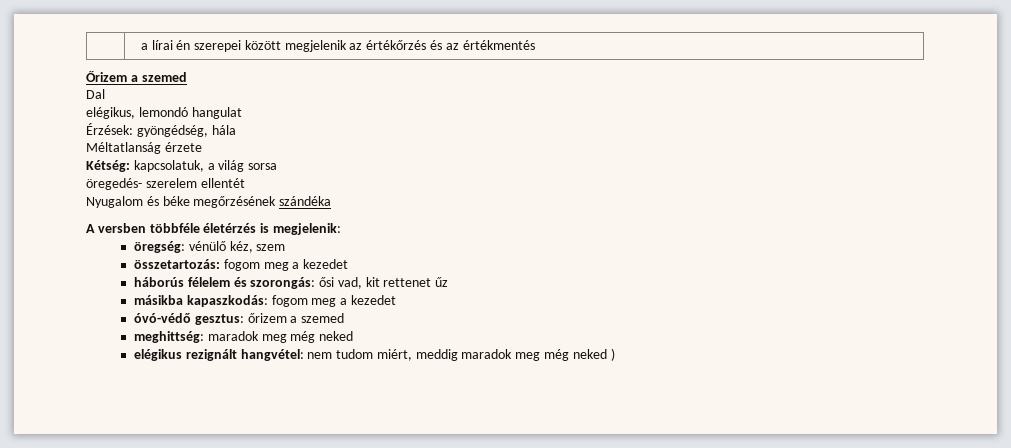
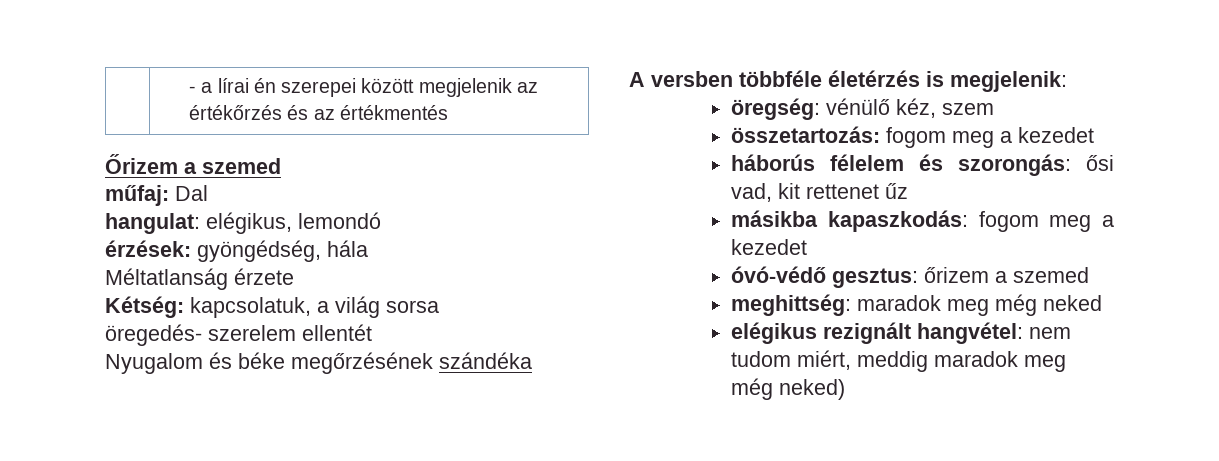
(140, 46) | -> [189,86,197,93] | -
(187, 77) none -> [105,185,169,206] műfaj:
(105, 94) none -> [105,213,200,234] hangulat:
[191,107,242,119] [86,123,133,135] hangulat // Érzések: -> [105,240,191,257] // érzések:
[572,348,615,361] neked ) -> [779,379,846,400] neked)

